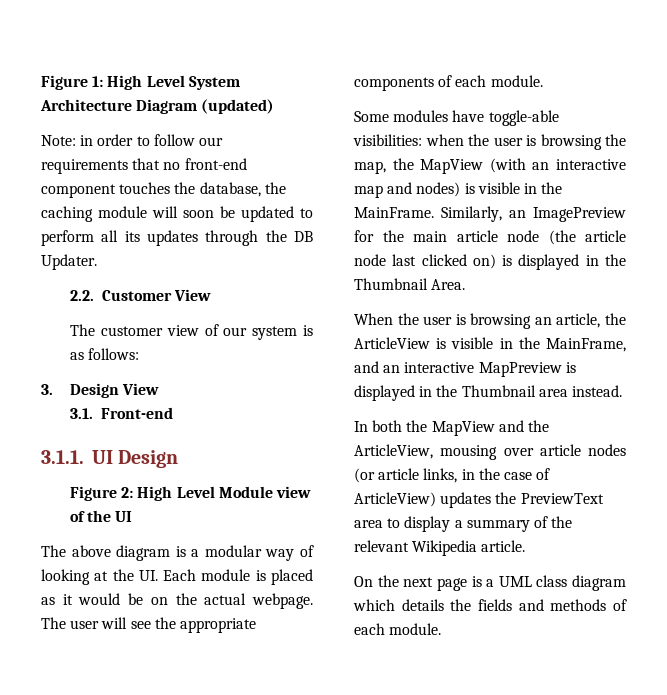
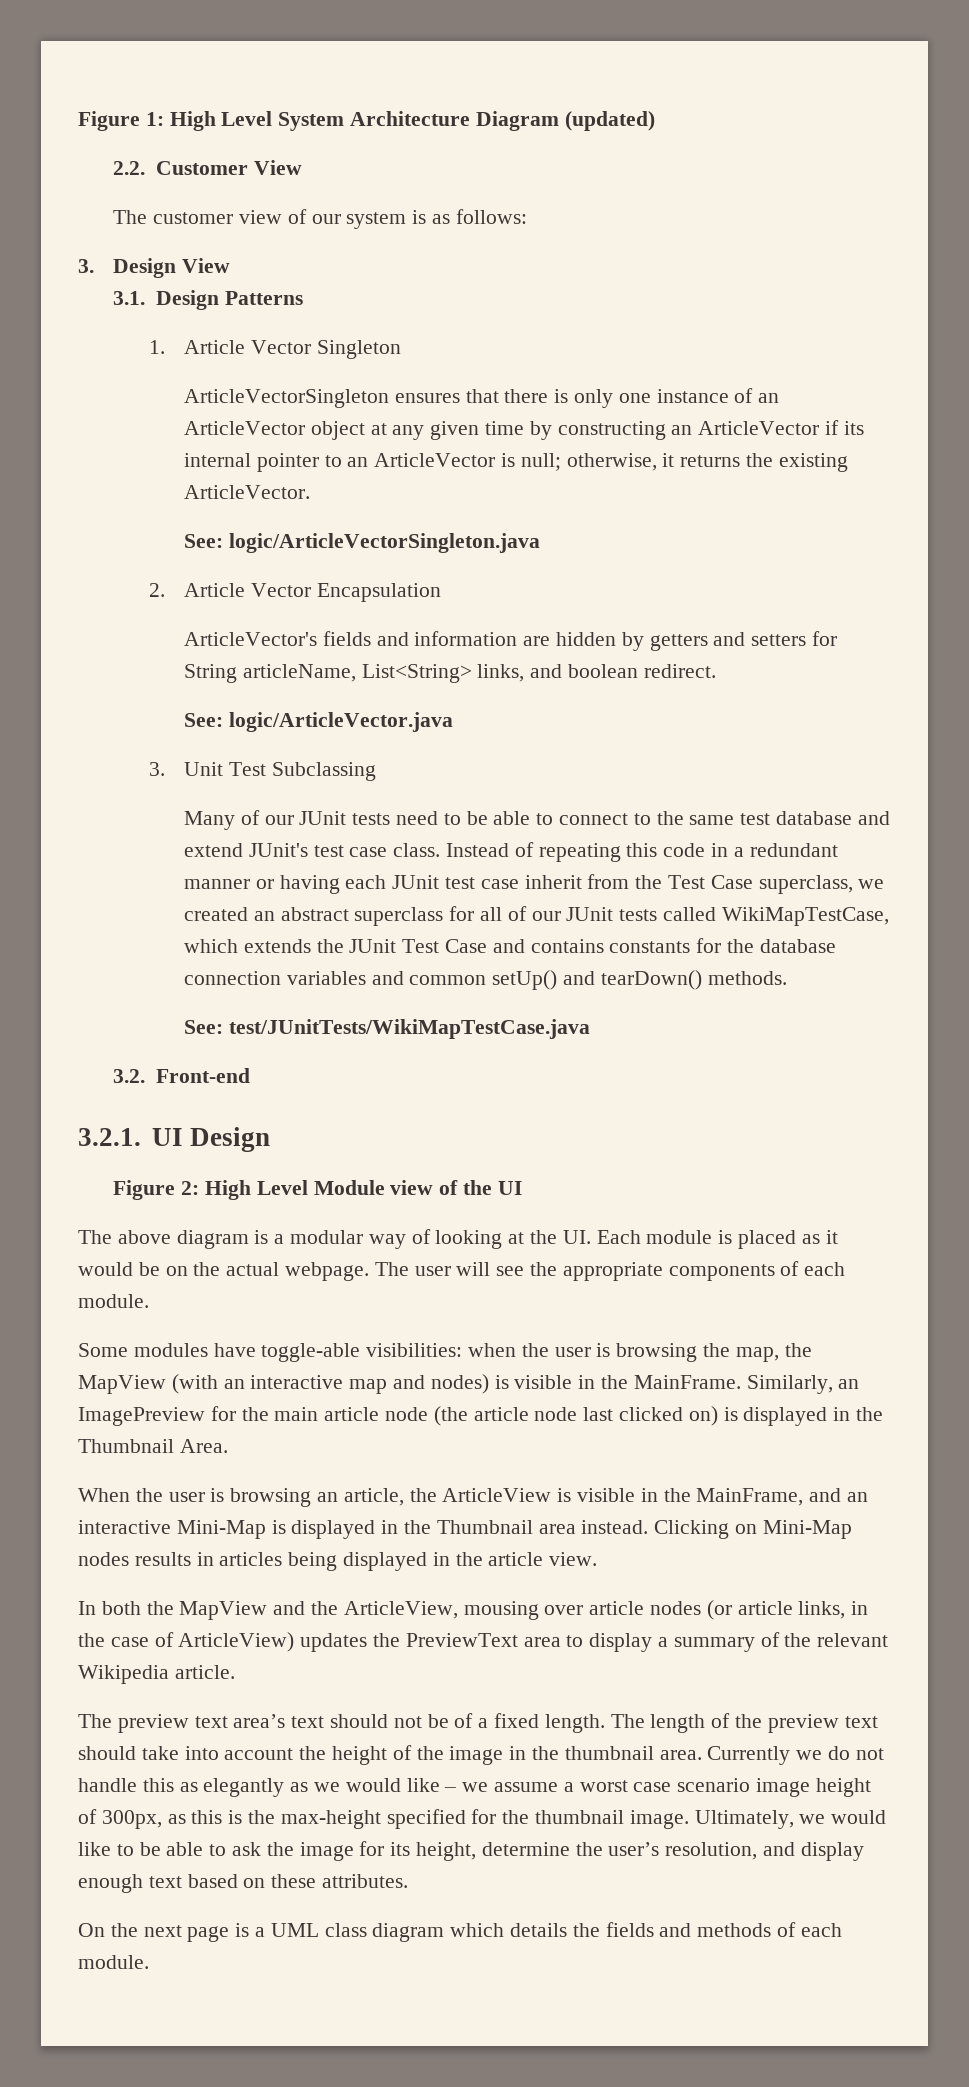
[41,134,223,146] [41,158,247,174] [41,182,286,198] [41,206,313,222] [41,230,313,246] [41,254,97,270] // Note: in order to follow our requirements that no front-end component touches the database, the caching module will soon be updated to perform all its updates through the DB Updater. -> (655, 121) none
(93, 413) none -> [156,290,303,310] [148,340,401,359] [184,388,780,408] [184,420,864,440] [184,453,848,472] [184,485,311,499] [184,533,540,553] [148,583,441,602] [184,631,838,651] [184,664,716,683] [184,712,453,732] [148,762,376,781] [184,810,890,830] [184,842,838,862] [184,874,885,894] [184,906,889,926] [184,938,836,953] [184,970,787,990] [184,1019,590,1039] [113,1069,146,1083] Design Patterns // 1. Article Vector Singleton // ArticleVectorSingleton ensures that there is only one instance of an ArticleVector object at any given time by constructing an ArticleVector if its internal pointer to an ArticleVector is null; otherwise, it returns the existing ArticleVector. // See: logic/ArticleVectorSingleton.java // 2. Article Vector Encapsulation // ArticleVector's fields and information are hidden by getters and setters for String articleName, List<String> links, and boolean redirect. // See: logic/ArticleVector.java // 3. Unit Test Subclassing // Many of our JUnit tests need to be able to connect to the same test database and extend JUnit's test case class. Instead of repeating this code in a redundant manner or having each JUnit test case inherit from the Test Case superclass, we created an abstract superclass for all of our JUnit tests called WikiMapTestCase, which extends the JUnit Test Case and contains constants for the database connection variables and common setUp() and tearDown() methods. // See: test/JUnitTests/WikiMapTestCase.java // 3.2.
[41,450,84,464] 3.1.1. -> [78,1128,141,1146] 3.2.1.
[478,362,562,377] MapPreview -> [176,1520,266,1539] Mini-Map
(622, 391) none -> [654,1520,852,1539] [78,1552,598,1571] Clicking on Mini-Map nodes results in articles being displayed in the article view.
(526, 546) none -> [78,1713,878,1733] [78,1745,884,1765] [78,1778,871,1797] [78,1809,887,1829] [78,1841,864,1861] [78,1874,409,1893] // The preview text area’s text should not be of a fixed length. The length of the preview text should take into account the height of the image in the thumbnail area. Currently we do not handle this as elegantly as we would like – we assume a worst case scenario image height of 300px, as this is the max-height specified for the thumbnail image. Ultimately, we would like to be able to ask the image for its height, determine the user’s resolution, and display enough text based on these attributes.

